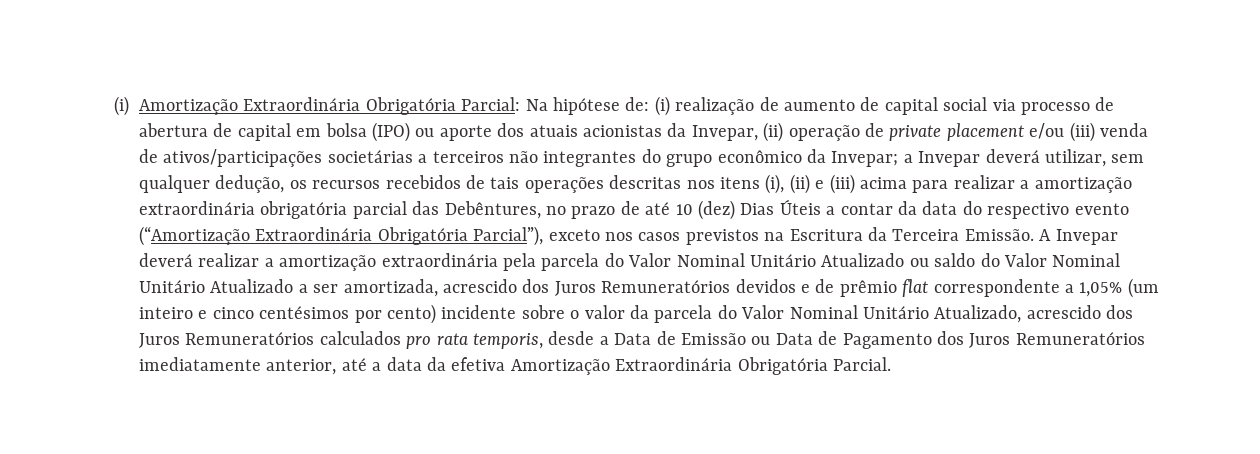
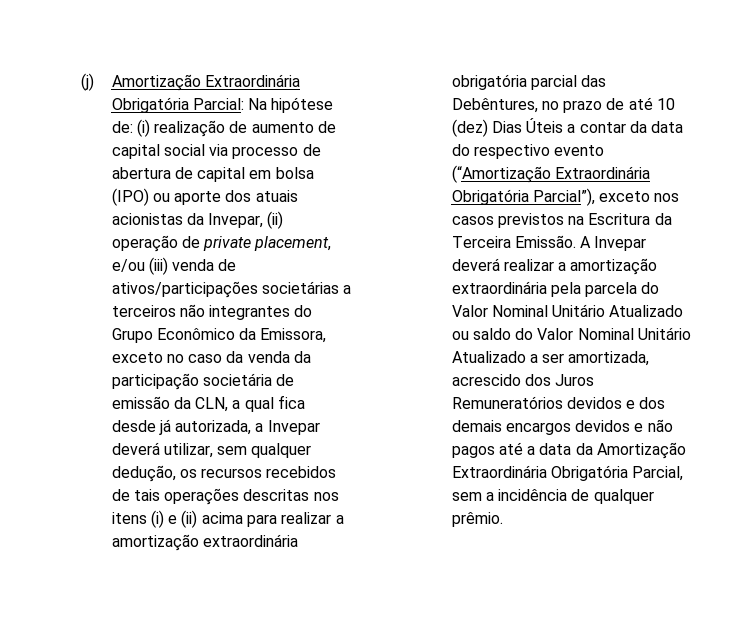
[114,96,130,116] (i) -> [80,73,94,91] (j)
[946,123,1024,141] placement -> [254,236,332,251] placement,
[666,149,899,167] grupo econômico da Invepar; -> [111,328,327,343] [111,351,312,363] [111,373,295,390] [111,395,306,412] [111,419,252,435] Grupo Econômico da Emissora, exceto no caso da venda da participação societária de emissão da CLN, a qual fica desde já autorizada,
[765,174,855,194] (i), (ii) e (iii) -> [150,510,198,528] (i) e (ii)
[815,278,1159,298] [139,304,1134,324] [139,331,1145,349] [139,357,337,375] de prêmio flat correspondente a 1,05% (um inteiro e cinco centésimos por cento) incidente sobre o valor da parcela do Valor Nominal Unitário Atualizado, acrescido dos Juros Remuneratórios calculados pro rata temporis, desde a Data de Emissão ou Data de Pagamento dos Juros Remuneratórios imediatamente anterior, -> [639,397,666,409] [451,419,673,435] [451,446,495,458] dos demais encargos devidos e não pagos
[451,357,892,375] efetiva Amortização Extraordinária Obrigatória Parcial. -> [597,442,687,459] [451,465,684,481] [451,489,654,504] [451,512,503,527] Amortização Extraordinária Obrigatória Parcial, sem a incidência de qualquer prêmio.

